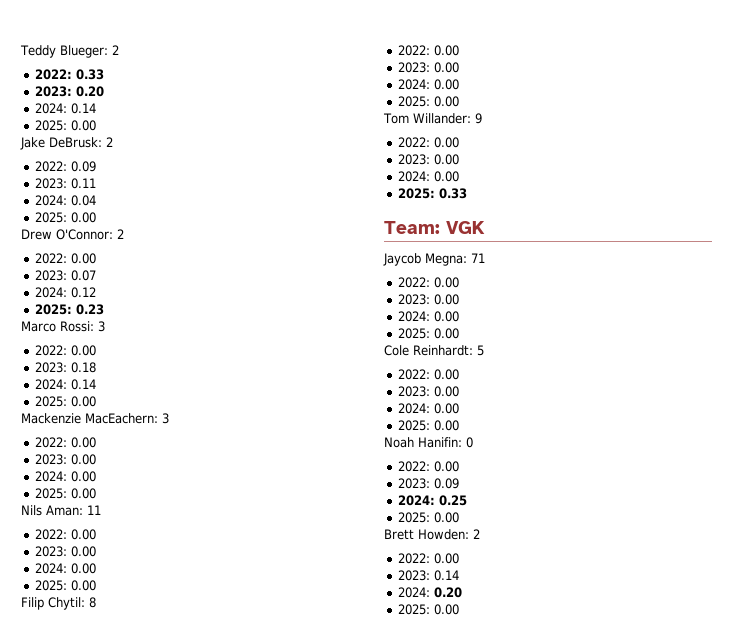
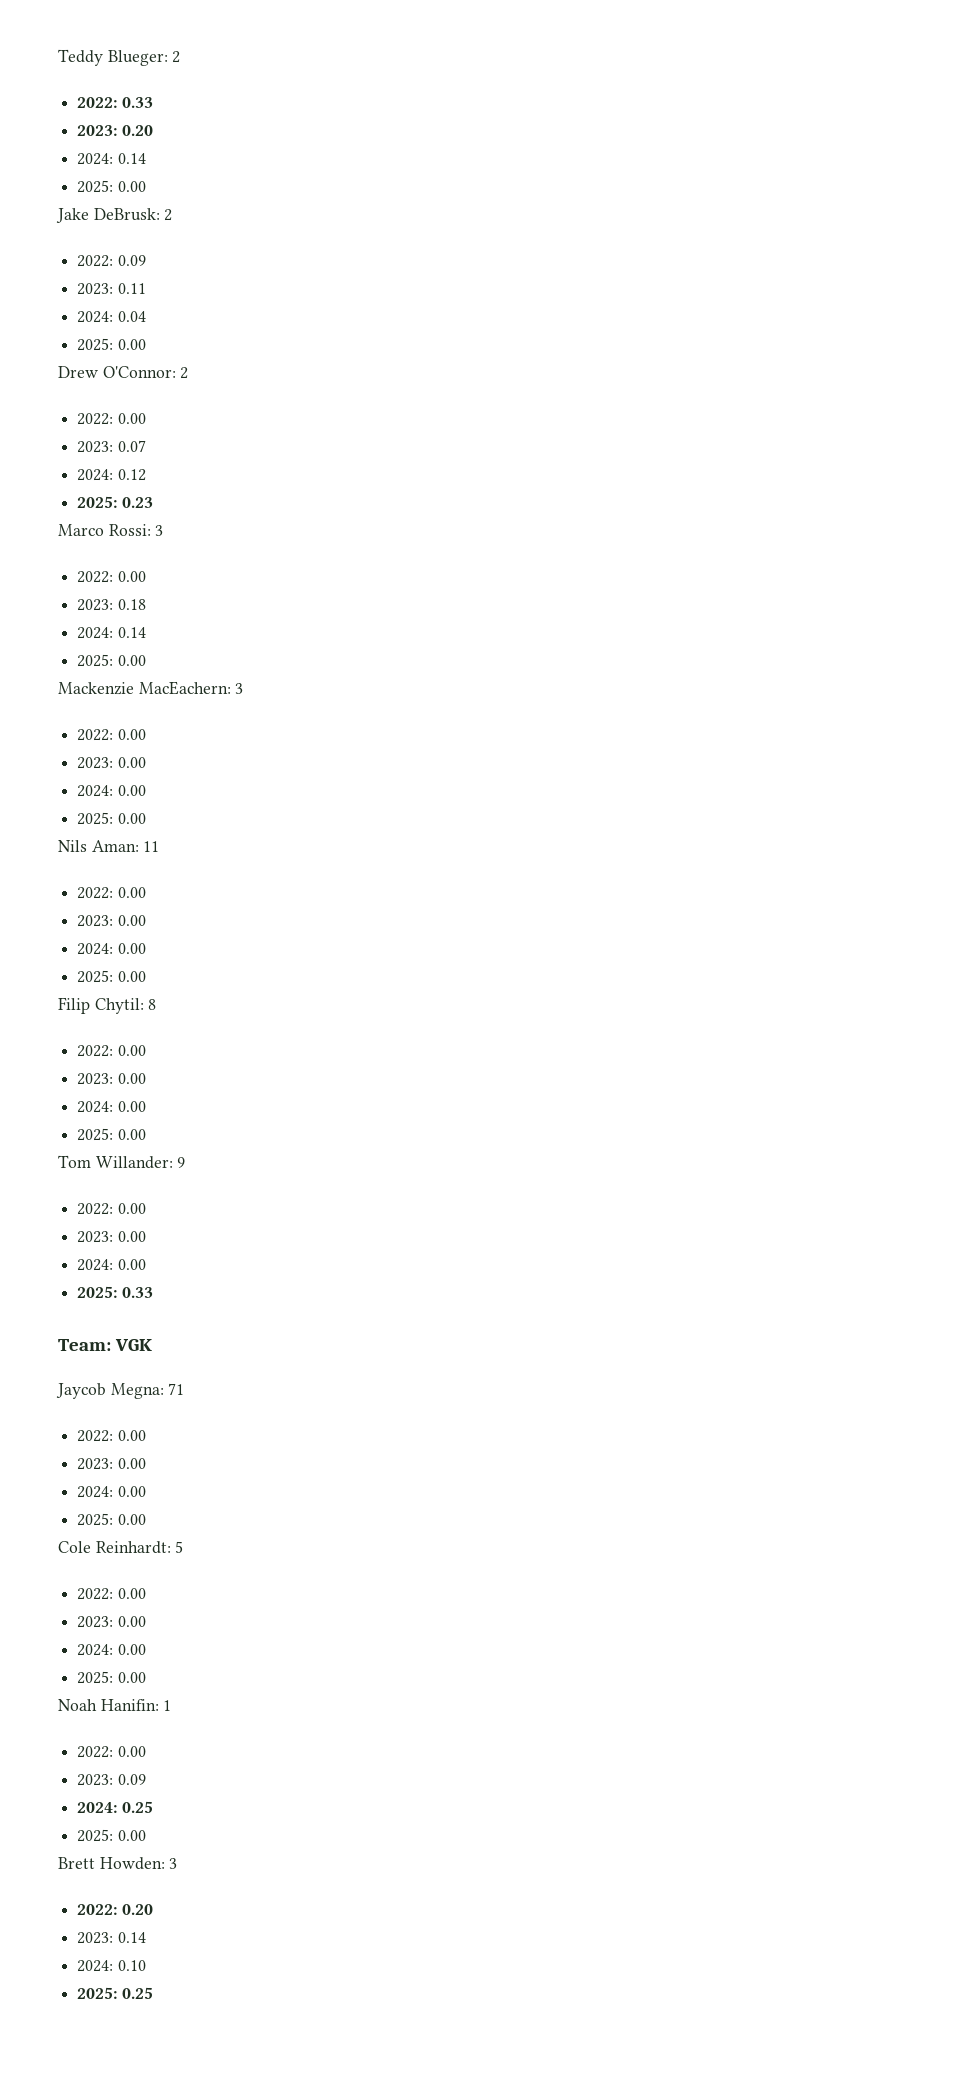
[466,437,473,448] 0 -> [163,1700,172,1711] 1
[473,529,480,539] [398,553,460,564] 2 // 2022: 0.00 -> [169,1858,178,1869] [77,1904,153,1915] 3 // 2022: 0.20
[434,587,463,598] [398,604,460,615] 0.20 // 2025: 0.00 -> [117,1960,146,1971] [77,1987,153,1999] 0.10 // 2025: 0.25

